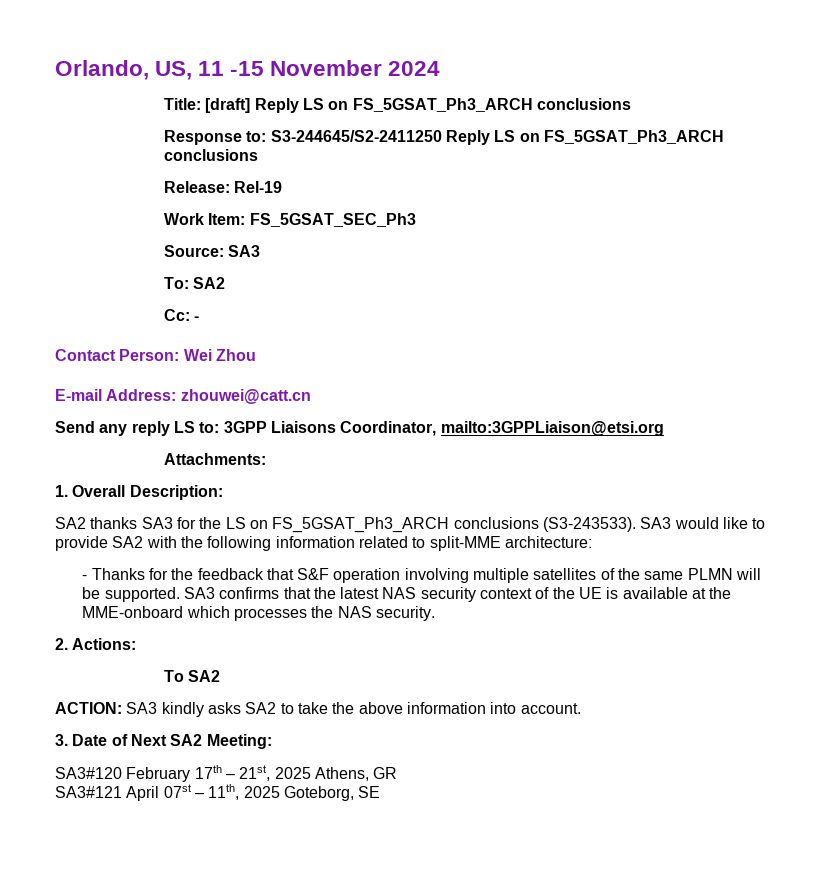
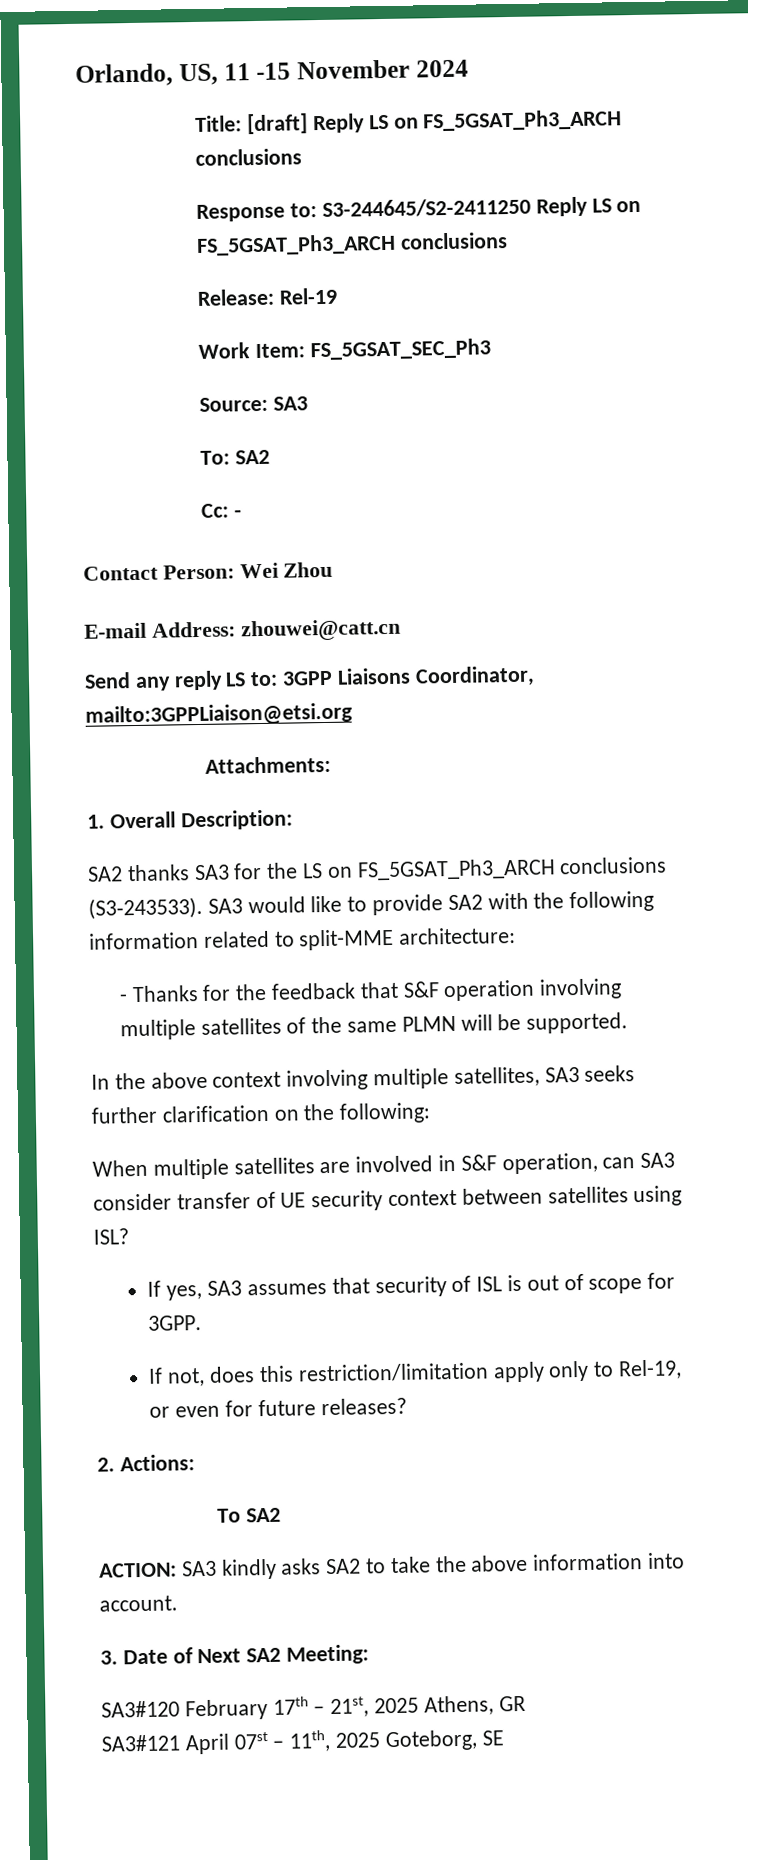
[183,587,732,602] [82,606,435,621] SA3 confirms that the latest NAS security context of the UE is available at the MME-onboard which processes the NAS security. -> [91,1065,636,1091] [91,1102,432,1124] [92,1152,676,1180] [93,1185,683,1212] [93,1228,129,1245] [147,1272,676,1301] [148,1315,203,1331] [148,1359,682,1387] [149,1397,407,1418] // In the above context involving multiple satellites, SA3 seeks further clarification on the following: // When multiple satellites are involved in S&F operation, can SA3 consider transfer of UE security context between satellites using ISL? // If yes, SA3 assumes that security of ISL is out of scope for 3GPP. // If not, does this restriction/limitation apply only to Rel-19, or even for future releases?

